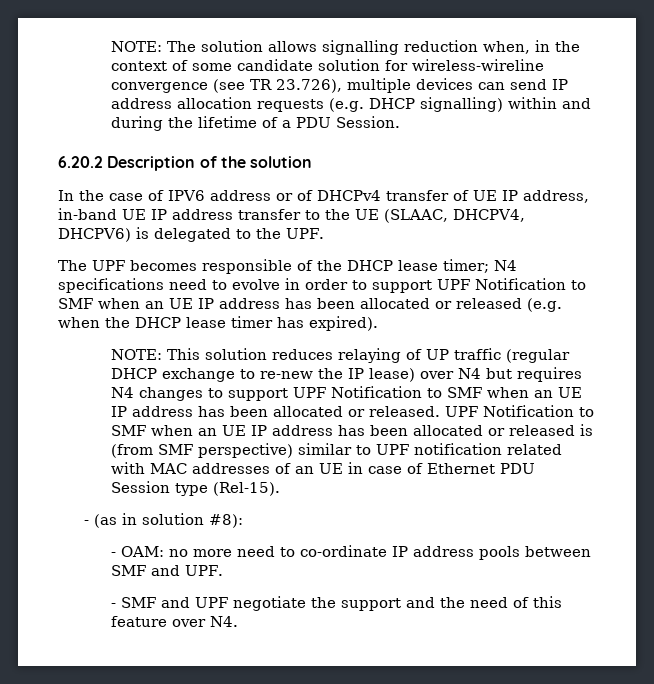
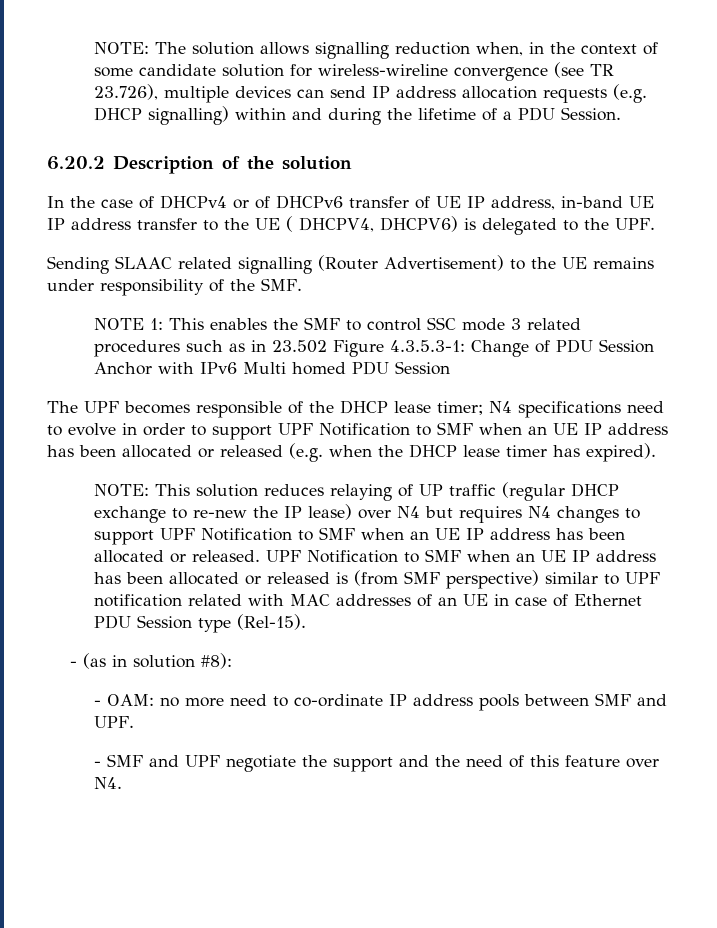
[168,190,271,201] IPV6 address -> [160,195,227,209] DHCPv4
[317,190,381,201] DHCPv4 -> [276,195,343,209] DHCPv6
[384,209,448,223] (SLAAC, -> [286,216,293,232] (
(324, 233) none -> [47,255,654,274] [47,278,302,296] [93,317,581,331] [93,339,654,357] [93,361,450,375] // Sending SLAAC related signalling (Router Advertisement) to the UE remains under responsibility of the SMF. // NOTE 1: This enables the SMF to control SSC mode 3 related procedures such as in 23.502 Figure 4.3.5.3-1: Change of PDU Session Anchor with IPv6 Multi homed PDU Session

